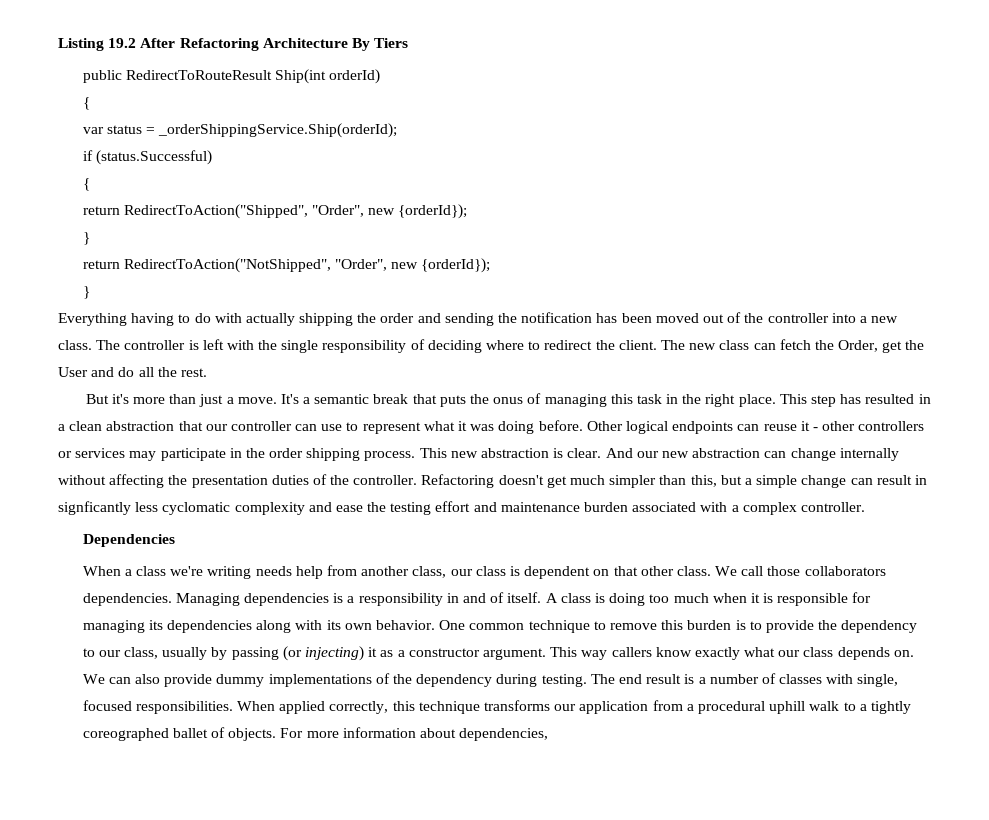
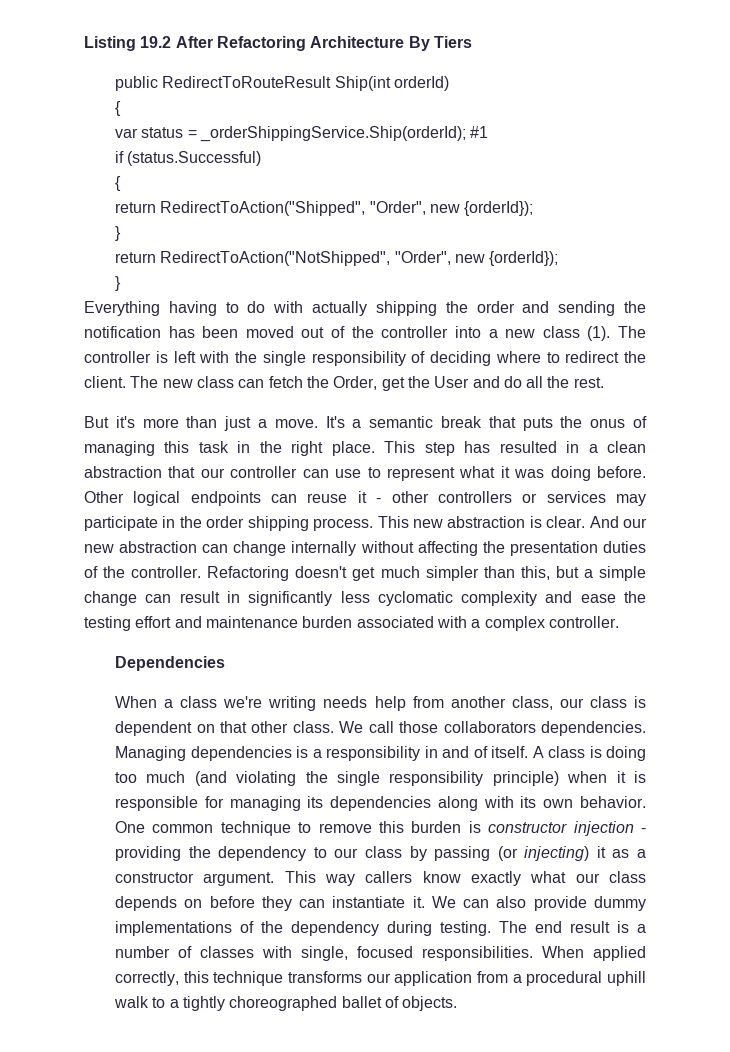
(398, 130) none -> [470,126,489,138] #1
[58,340,92,350] class. -> [542,326,611,341] class (1).
[58,501,131,515] signficantly -> [248,591,333,606] significantly
(709, 598) none -> [194,771,559,786] (and violating the single responsibility principle)
[749,620,814,633] to provide -> [488,821,646,836] [115,846,182,861] constructor injection - providing
[124,647,208,660] class, usually -> [364,846,402,858] class
[893,650,914,657] on. -> [184,896,425,911] on before they can instantiate it.
[82,728,169,741] coreographed -> [229,996,338,1011] choreographed
[280,727,549,741] For more information about dependencies, -> (458, 1003) none

